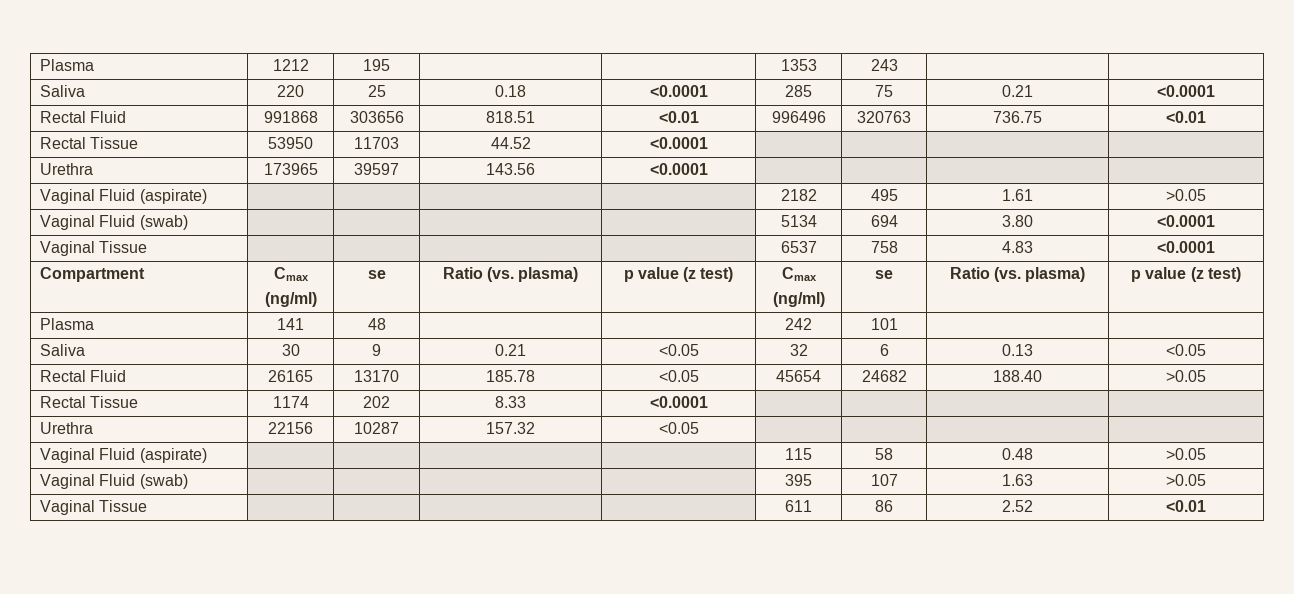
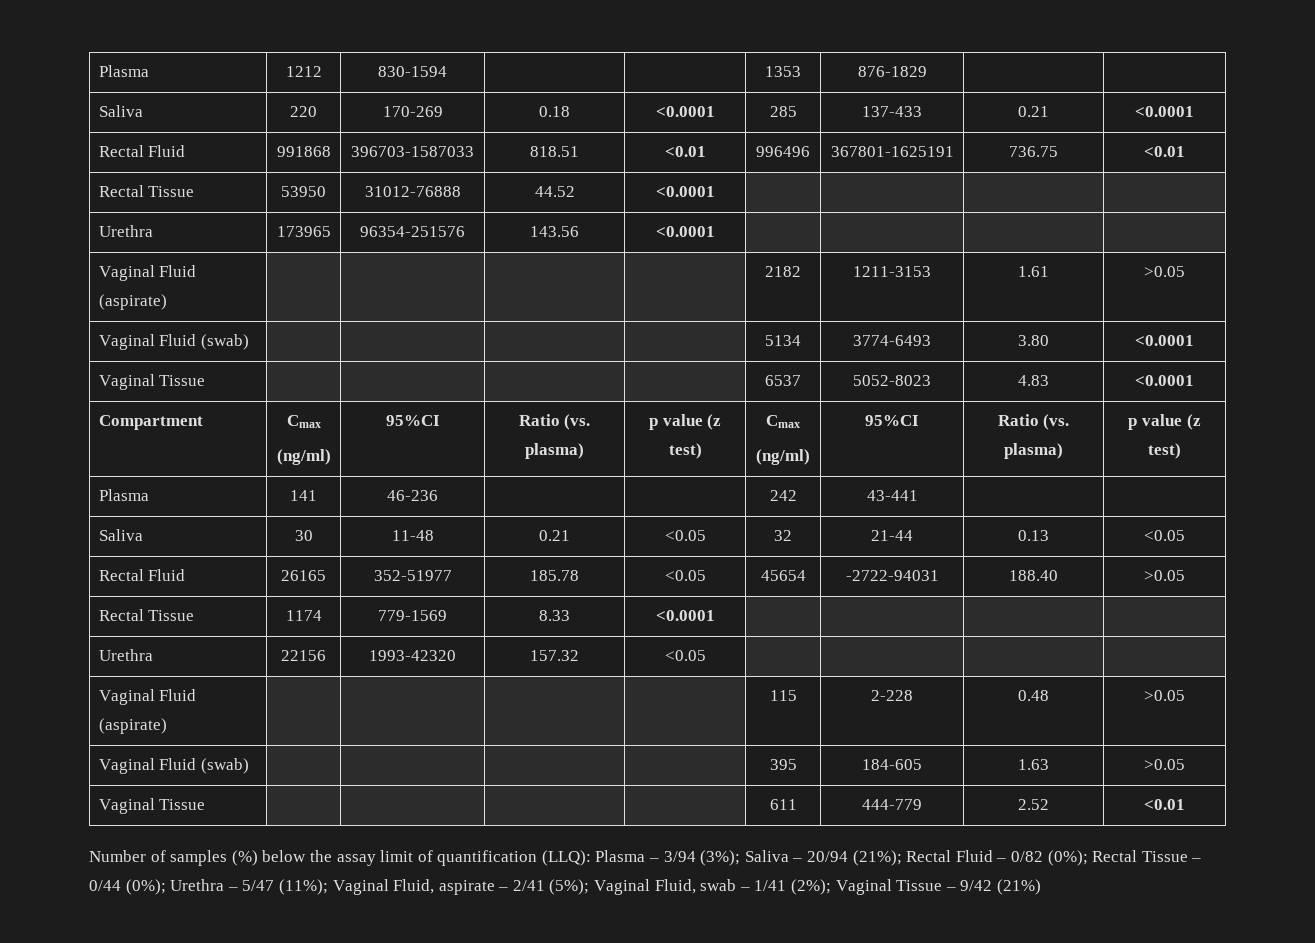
[363,59,390,71] 195 -> [378,66,447,77] 830-1594
[870,59,898,71] 243 -> [857,66,927,77] 876-1829
[367,85,386,97] 25 -> [382,106,443,117] 170-269
[875,85,894,97] 75 -> [862,106,922,117] 137-433
[349,111,404,123] 303656 -> [351,146,474,157] 396703-1587033
[857,111,912,123] 320763 -> [830,146,954,157] 367801-1625191
[354,137,399,149] 11703 -> [364,186,461,197] 31012-76888
[354,163,399,175] 39597 -> [360,226,465,237] 96354-251576
[870,189,898,201] 495 -> [853,266,931,277] 1211-3153
[870,215,898,227] 694 -> [853,335,931,346] 3774-6493
[870,241,898,253] 758 -> [853,375,931,386] 5052-8023
[367,270,386,279] se -> [385,415,440,426] 95%CI
[875,270,894,279] se -> [865,415,919,426] 95%CI
[367,318,386,330] 48 -> [387,490,438,501] 46-236
[870,318,898,330] 101 -> [866,490,918,501] 43-441
[372,344,381,356] 9 -> [391,530,434,541] 11-48
[879,344,889,356] 6 -> [871,530,913,541] 21-44
[354,370,399,382] 13170 -> [373,570,452,581] 352-51977
[861,370,907,382] 24682 -> [845,570,939,581] -2722-94031
[363,396,390,408] 202 -> [378,610,447,621] 779-1569
[354,422,399,434] 10287 -> [369,650,456,661] 1993-42320
[875,448,894,460] 58 -> [871,690,913,701] 2-228
[870,474,898,486] 107 -> [862,759,922,770] 184-605
[875,500,894,512] 86 -> [862,799,922,810] 444-779
(1206, 506) none -> [89,850,1202,866] [89,879,1041,895] // Number of samples (%) below the assay limit of quantification (LLQ): Plasma – 3/94 (3%); Saliva – 20/94 (21%); Rectal Fluid – 0/82 (0%); Rectal Tissue – 0/44 (0%); Urethra – 5/47 (11%); Vaginal Fluid, aspirate – 2/41 (5%); Vaginal Fluid, swab – 1/41 (2%); Vaginal Tissue – 9/42 (21%)

